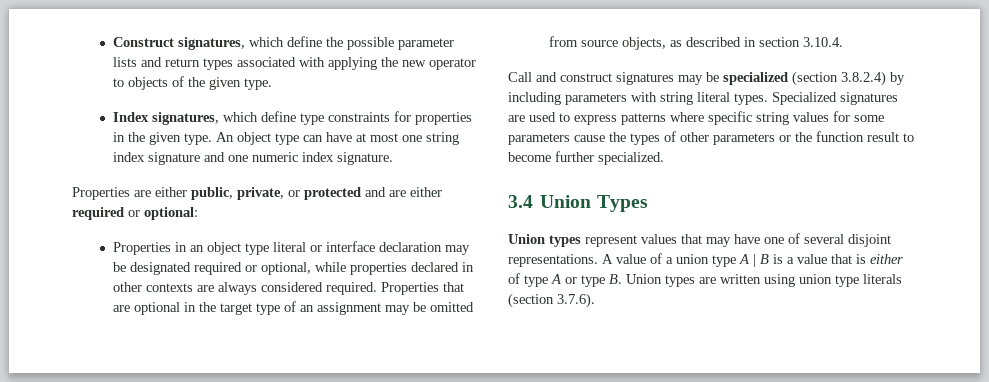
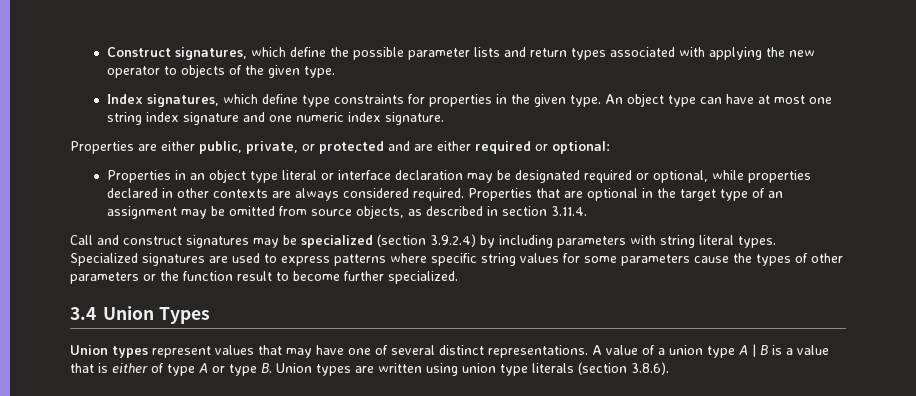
[802,37,843,47] 3.10.4. -> [551,206,588,216] 3.11.4.
[841,71,886,86] 3.8.2.4) -> [430,234,476,247] 3.9.2.4)
[848,234,891,247] disjoint -> [439,345,484,355] distinct
[557,293,595,308] 3.7.6). -> [631,362,669,375] 3.8.6).

